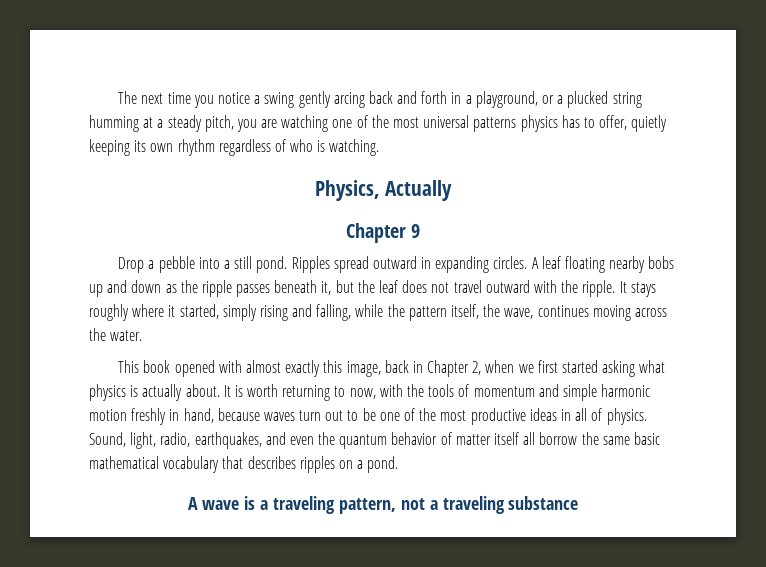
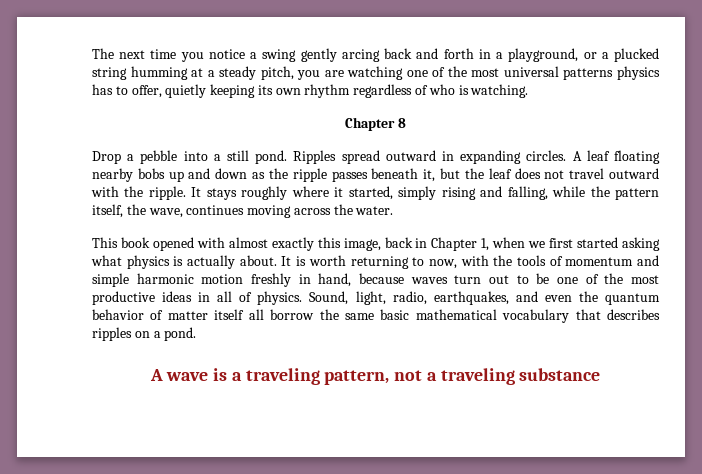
[314,180,453,201] [345,223,421,243] // Physics, Actually // Chapter 9 -> [345,117,406,131] // Chapter 8
[472,361,482,375] 2, -> [481,238,490,251] 1,

